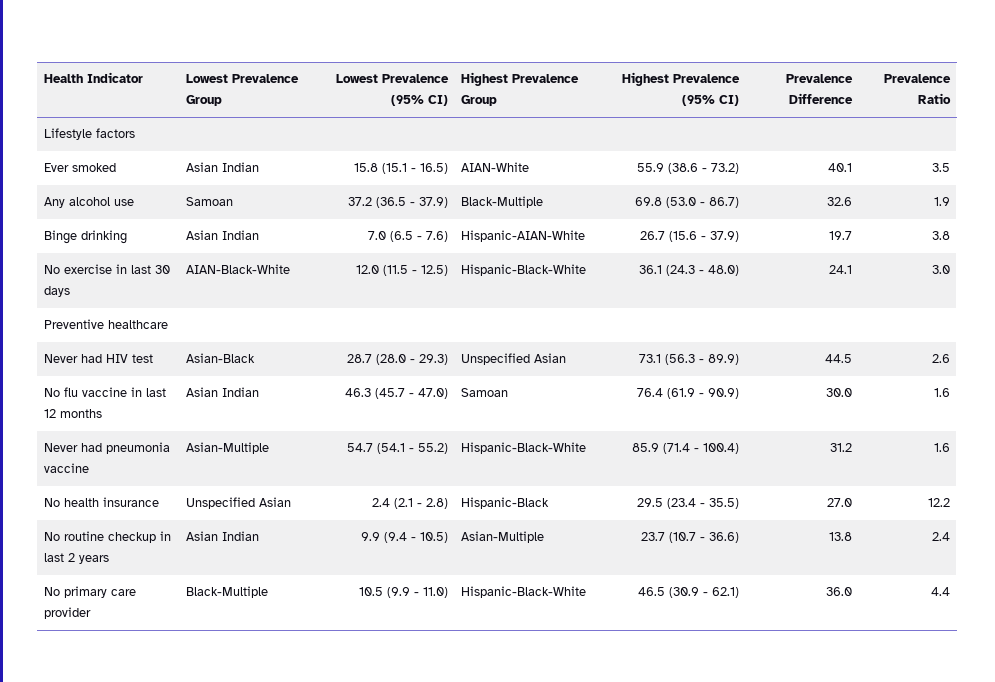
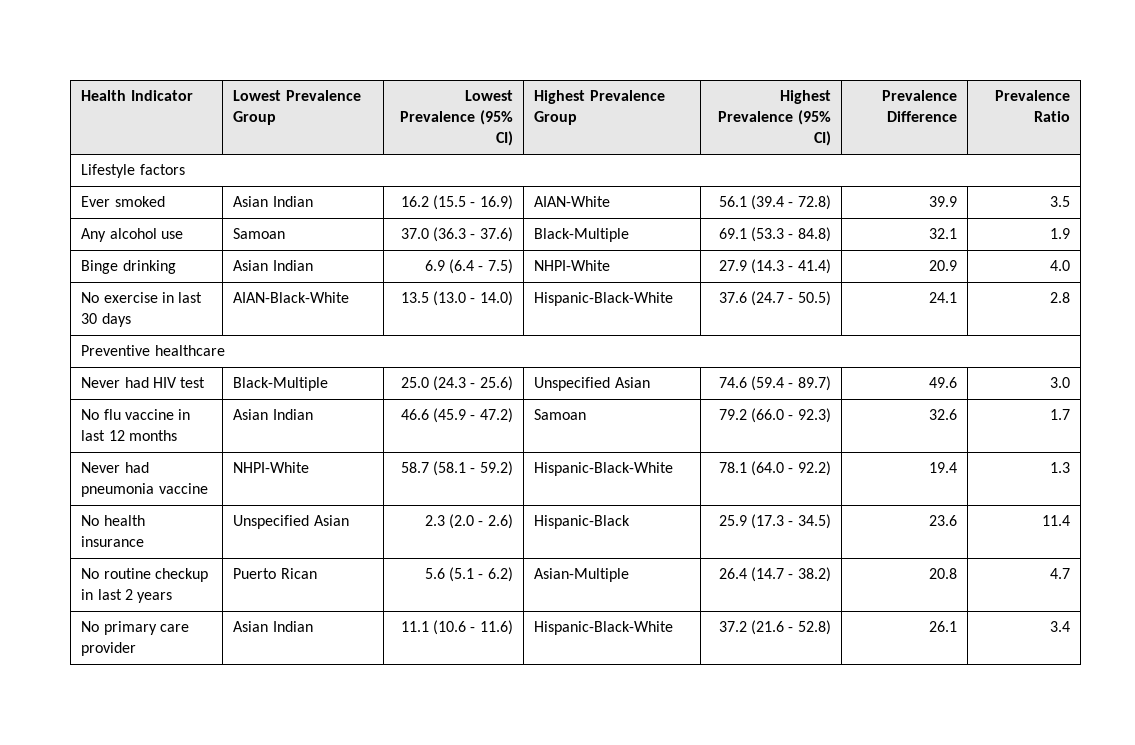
[353,163,448,174] [461,162,530,172] [636,163,739,174] [827,163,852,172] 15.8 (15.1 - 16.5) | AIAN-White | 55.9 (38.6 - 73.2) | 40.1 -> [401,195,513,210] [534,196,611,207] [719,195,831,210] [928,196,957,207] 16.2 (15.5 - 16.9) | AIAN-White | 56.1 (39.4 - 72.8) | 39.9
[347,197,448,208] [461,196,544,208] [634,197,739,208] [826,197,852,206] 37.2 (36.5 - 37.9) | Black-Multiple | 69.8 (53.0 - 86.7) | 32.6 -> [401,227,513,242] [534,228,630,242] [719,227,831,242] [928,228,957,239] 37.0 (36.3 - 37.6) | Black-Multiple | 69.1 (53.3 - 84.8) | 32.1
[367,231,448,242] [461,230,586,242] [639,231,739,242] [828,231,852,240] [931,231,950,240] 7.0 (6.5 - 7.6) | Hispanic-AIAN-White | 26.7 (15.6 - 37.9) | 19.7 | 3.8 -> [425,259,513,274] [534,260,611,271] [719,259,831,274] [928,260,957,271] [1049,260,1070,271] 6.9 (6.4 - 7.5) | NHPI-White | 27.9 (14.3 - 41.4) | 20.9 | 4.0
[355,265,448,276] [461,264,587,276] [638,265,739,276] 12.0 (11.5 - 12.5) | Hispanic-Black-White | 36.1 (24.3 - 48.0) -> [401,291,513,306] [534,292,674,306] [719,291,831,306] 13.5 (13.0 - 14.0) | Hispanic-Black-White | 37.6 (24.7 - 50.5)
[931,265,950,274] 3.0 -> [1049,292,1070,303] 2.8
[186,353,256,363] [346,354,448,365] [461,353,567,365] [638,354,739,365] [824,354,852,363] [931,354,950,363] Asian-Black | 28.7 (28.0 - 29.3) | Unspecified Asian | 73.1 (56.3 - 89.9) | 44.5 | 2.6 -> [233,377,329,391] [401,376,513,391] [534,377,650,391] [719,376,831,391] [928,377,957,388] [1049,377,1070,388] Black-Multiple | 25.0 (24.3 - 25.6) | Unspecified Asian | 74.6 (59.4 - 89.7) | 49.6 | 3.0
[344,388,448,399] [461,388,509,397] [636,388,739,399] [825,388,852,397] [933,388,950,397] [44,442,171,454] [44,463,90,473] [186,442,270,454] [346,443,448,454] [461,442,587,454] [631,443,739,454] [829,443,852,452] [933,443,950,452] 46.3 (45.7 - 47.0) | Samoan | 76.4 (61.9 - 90.9) | 30.0 | 1.6 // Never had pneumonia vaccine | Asian-Multiple | 54.7 (54.1 - 55.2) | Hispanic-Black-White | 85.9 (71.4 - 100.4) | 31.2 | 1.6 -> [401,408,513,423] [534,409,587,420] [719,408,831,423] [928,409,957,420] [1049,409,1070,420] [81,462,149,473] [81,483,208,497] [233,462,310,473] [401,461,513,476] [534,462,674,476] [719,461,831,476] [928,462,957,473] [1049,462,1070,473] 46.6 (45.9 - 47.2) | Samoan | 79.2 (66.0 - 92.3) | 32.6 | 1.7 // Never had pneumonia vaccine | NHPI-White | 58.7 (58.1 - 59.2) | Hispanic-Black-White | 78.1 (64.0 - 92.2) | 19.4 | 1.3
[371,498,448,509] [461,497,550,509] [636,498,739,509] [826,498,852,507] [927,498,950,507] 2.4 (2.1 - 2.8) | Hispanic-Black | 29.5 (23.4 - 35.5) | 27.0 | 12.2 -> [425,514,513,529] [534,515,631,529] [719,514,831,529] [928,515,957,526] [1041,515,1070,526] 2.3 (2.0 - 2.6) | Hispanic-Black | 25.9 (17.3 - 34.5) | 23.6 | 11.4
[186,531,260,541] [360,532,448,543] [461,531,545,543] [640,532,739,543] [828,532,852,541] [931,532,950,541] [44,586,137,598] [44,607,92,619] [186,586,269,598] [358,587,448,598] [461,586,587,598] [637,587,739,598] [825,587,852,596] [930,587,950,596] Asian Indian | 9.9 (9.4 - 10.5) | Asian-Multiple | 23.7 (10.7 - 36.6) | 13.8 | 2.4 // No primary care provider | Black-Multiple | 10.5 (9.9 - 11.0) | Hispanic-Black-White | 46.5 (30.9 - 62.1) | 36.0 | 4.4 -> [233,568,317,579] [425,567,513,582] [534,568,630,582] [719,567,831,582] [928,568,957,579] [1049,568,1070,579] [81,621,189,635] [81,642,137,656] [233,621,313,632] [401,620,513,635] [534,621,674,635] [719,620,831,635] [928,621,957,632] [1049,621,1070,632] Puerto Rican | 5.6 (5.1 - 6.2) | Asian-Multiple | 26.4 (14.7 - 38.2) | 20.8 | 4.7 // No primary care provider | Asian Indian | 11.1 (10.6 - 11.6) | Hispanic-Black-White | 37.2 (21.6 - 52.8) | 26.1 | 3.4

